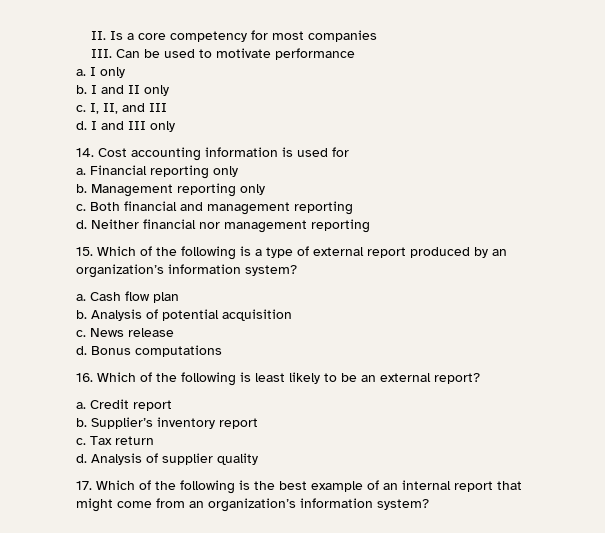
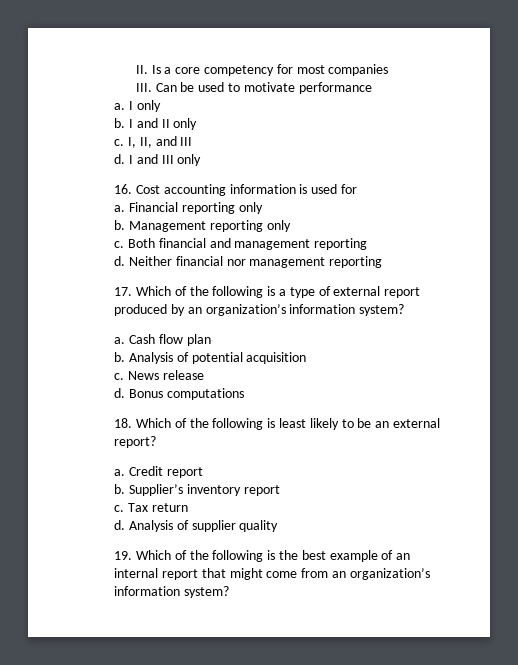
[75,148,94,157] 14. -> [114,184,133,194] 16.
[75,247,93,256] 15. -> [114,287,133,296] 17.
[75,373,93,382] 16. -> [114,418,133,428] 18.
[75,481,92,490] 17. -> [114,551,133,560] 19.

